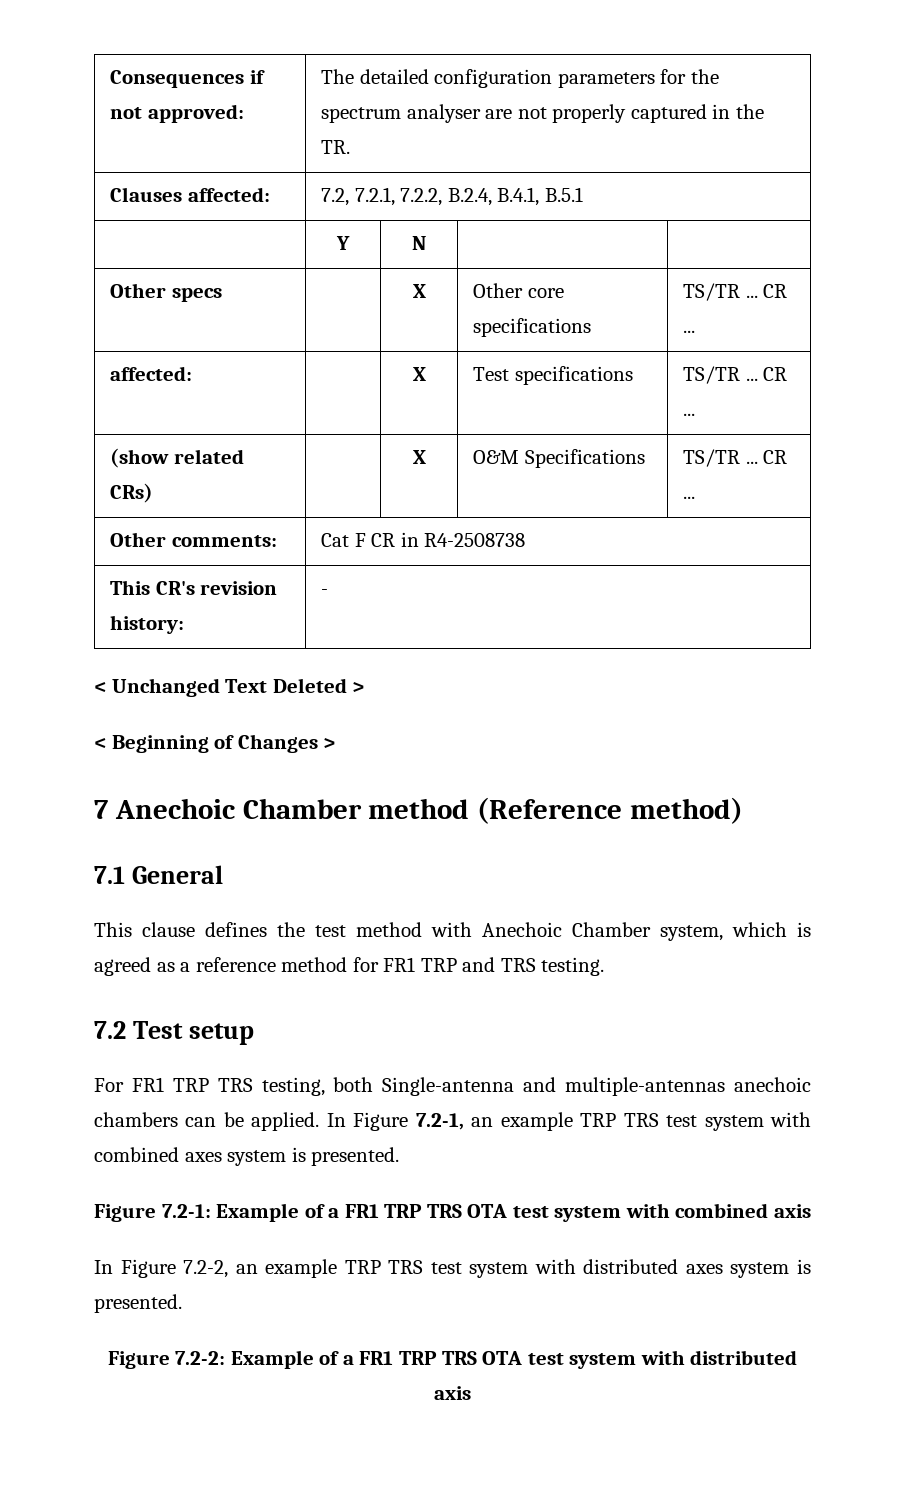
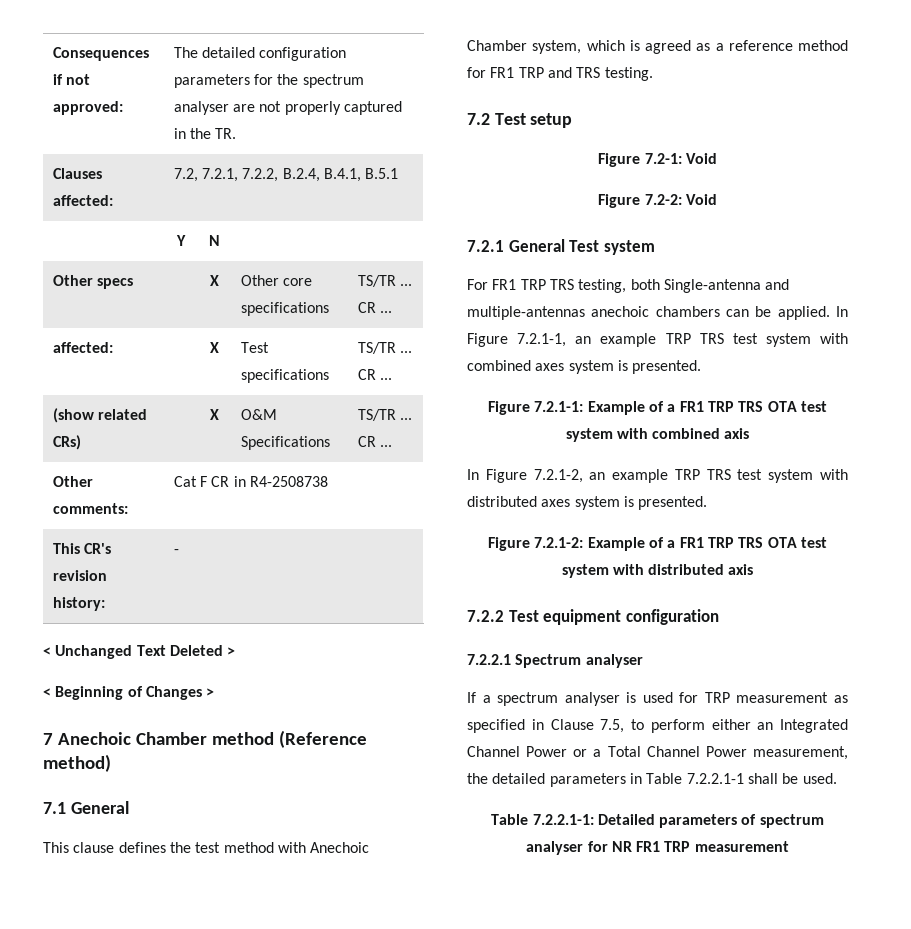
(254, 1034) none -> [598,153,717,167] [598,194,717,208] [467,239,655,255] // Figure 7.2-1: Void // Figure 7.2-2: Void // 7.2.1 General Test system
[415,1113,464,1130] 7.2-1, -> [517,333,567,347] 7.2.1-1,
[161,1204,211,1218] 7.2-1: -> [534,401,584,412] 7.2.1-1:
[183,1260,229,1278] 7.2-2, -> [533,469,583,483] 7.2.1-2,
[175,1351,226,1365] 7.2-2: -> [534,537,584,548] 7.2.1-2:
(471, 1393) none -> [467,609,719,625] [467,654,643,668] [467,692,848,706] [467,719,848,733] [467,746,848,760] [467,773,837,787] [491,814,824,828] [526,841,789,855] // 7.2.2 Test equipment configuration // 7.2.2.1 Spectrum analyser // If a spectrum analyser is used for TRP measurement as specified in Clause 7.5, to perform either an Integrated Channel Power or a Total Channel Power measurement, the detailed parameters in Table 7.2.2.1-1 shall be used. // Table 7.2.2.1-1: Detailed parameters of spectrum analyser for NR FR1 TRP measurement

